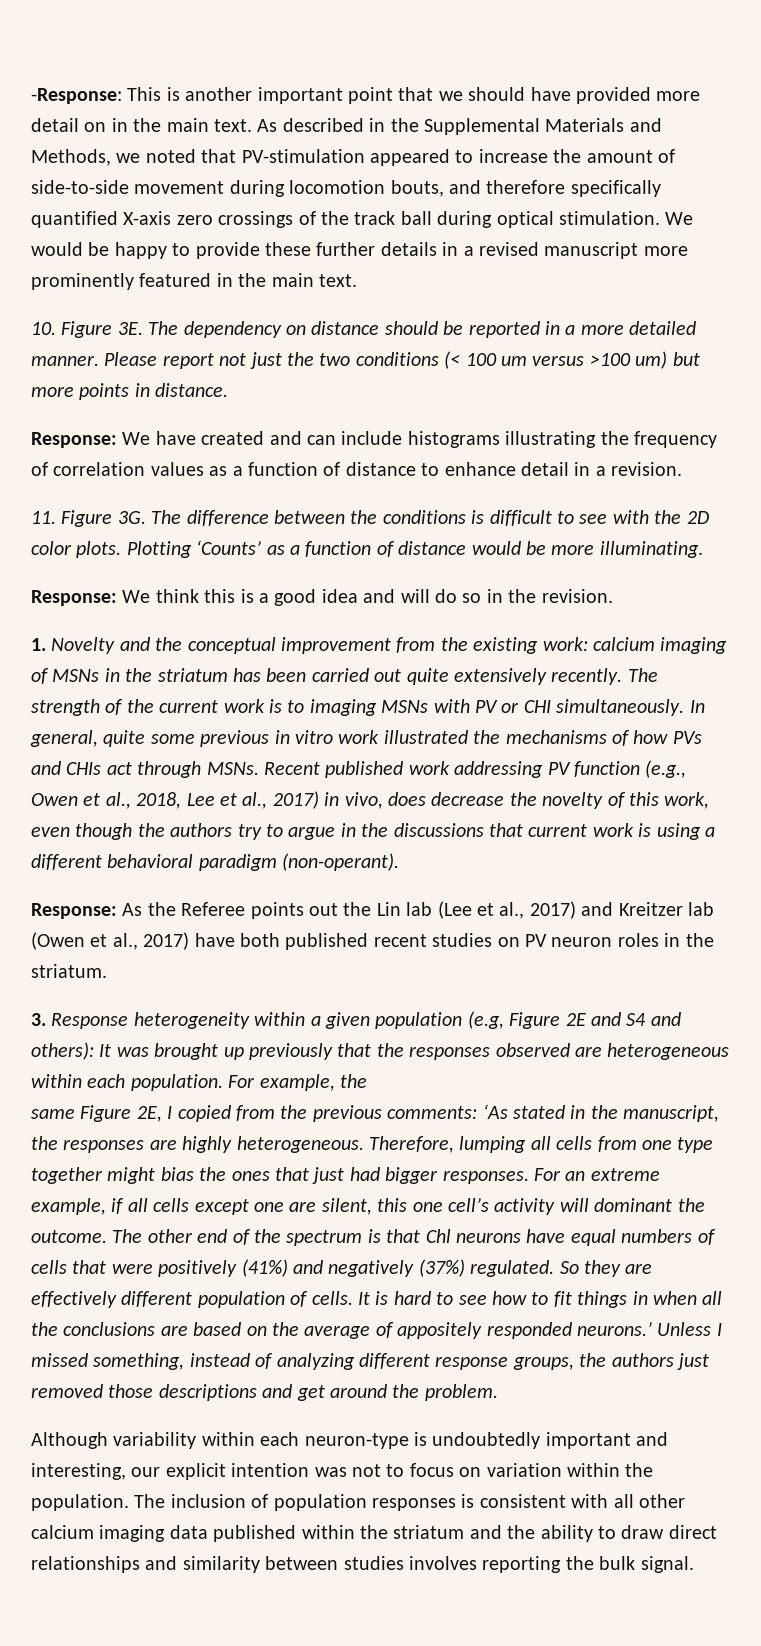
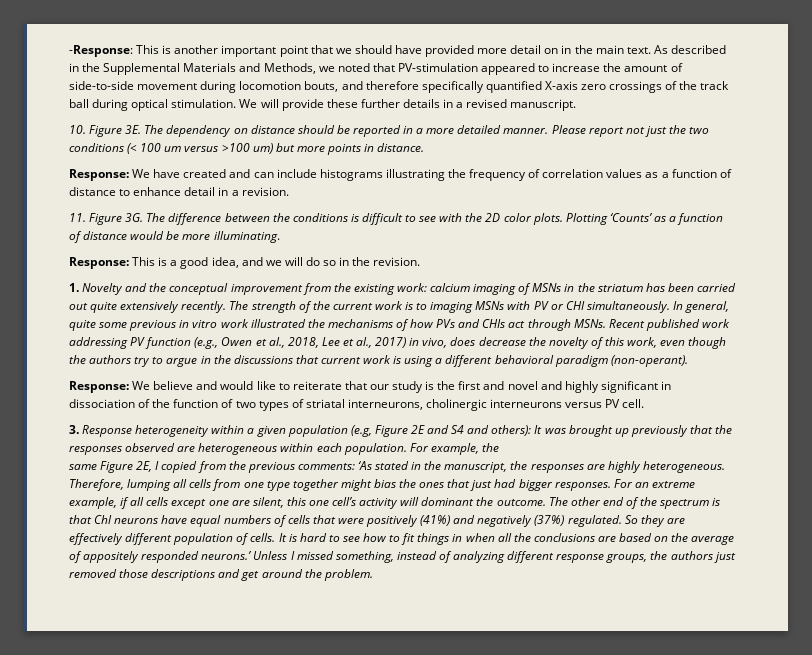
[31,242,191,259] would be happy to -> [260,99,279,108] will
[544,242,688,259] [31,273,357,290] manuscript more prominently featured in the main text. -> [510,99,577,111] manuscript.
[122,589,396,606] We think this is a good idea and -> [132,257,282,269] This is a good idea, and we
[122,901,714,919] [31,932,714,950] [31,964,107,978] As the Referee points out the Lin lab (Lee et al., 2017) and Kreitzer lab (Owen et al., 2017) have both published recent studies on PV neuron roles in the striatum. -> [132,381,671,393] [69,399,645,411] We believe and would like to reiterate that our study is the first and novel and highly significant in dissociation of the function of two types of striatal interneurons, cholinergic interneurons versus PV cell.
[31,1432,669,1449] [31,1463,654,1480] [31,1494,685,1511] [31,1525,717,1542] [31,1556,694,1573] // Although variability within each neuron-type is undoubtedly important and interesting, our explicit intention was not to focus on variation within the population. The inclusion of population responses is consistent with all other calcium imaging data published within the striatum and the ability to draw direct relationships and similarity between studies involves reporting the bulk signal. -> (373, 575) none

